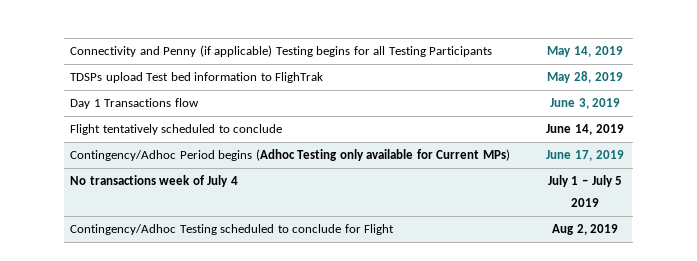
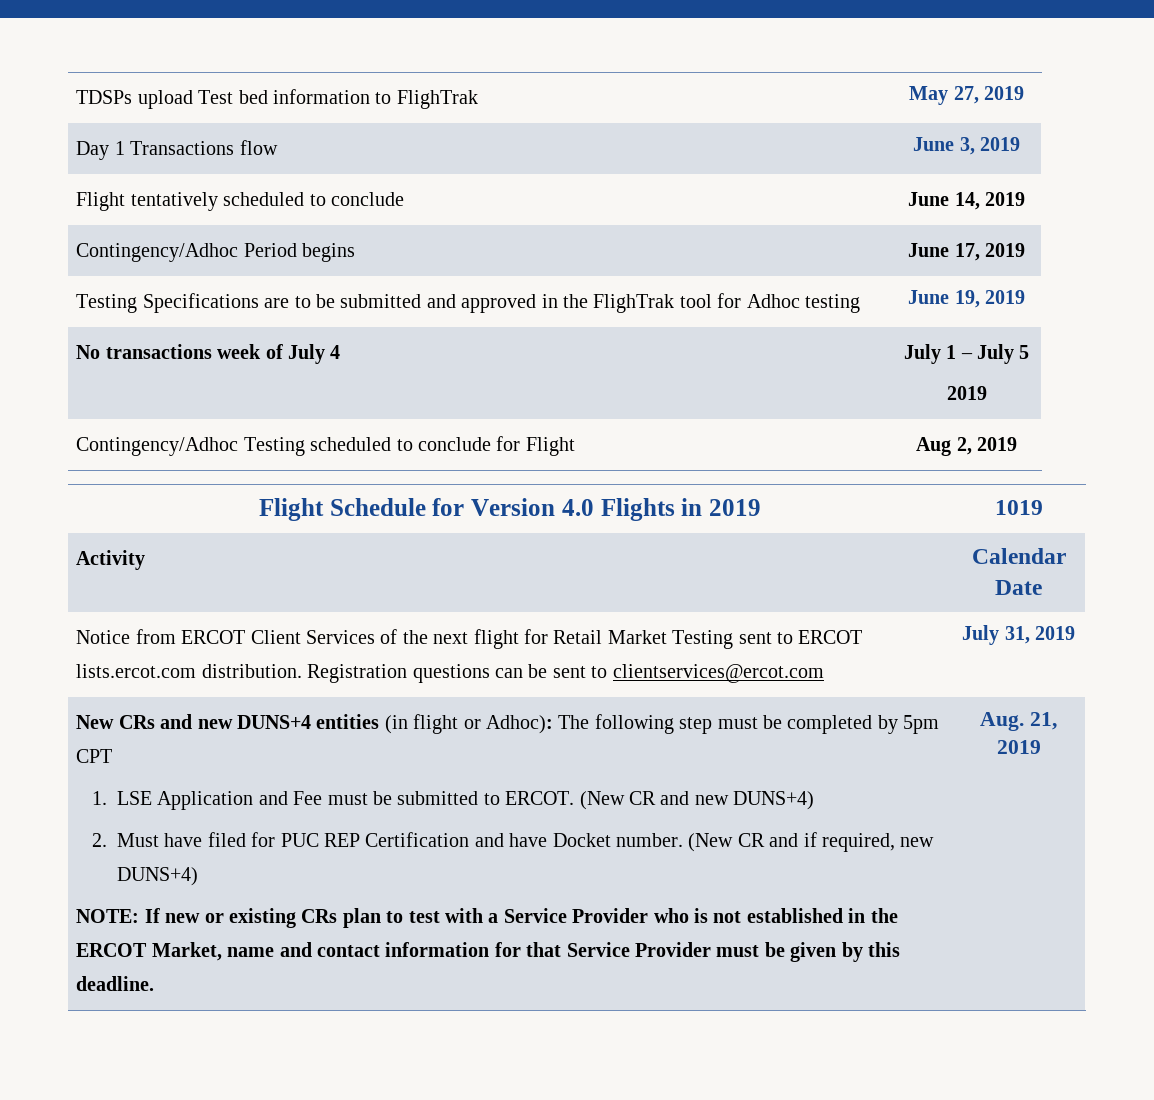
[70,45,493,57] [547,46,623,57] Connectivity and Penny (if applicable) Testing begins for all Testing Participants | May 14, 2019 // -> (76, 97) none
[574,71,591,83] 28, -> [953,86,979,104] 27,
[255,149,510,161] [546,150,592,161] (Adhoc Testing only available for Current MPs) | June 17, -> [908,243,1025,261] [76,293,860,313] [908,290,980,308] | June 17, 2019 // Testing Specifications are to be submitted and approved in the FlighTrak tool for Adhoc testing | June 19,
(619, 228) none -> [258,498,762,521] [994,500,1043,515] [76,550,146,570] [971,548,1066,564] [995,580,1042,595] [76,629,863,649] [76,664,824,683] [962,625,1075,645] [76,714,940,734] [76,749,113,763] [91,791,815,810] [91,832,935,852] [116,867,198,886] [76,908,898,928] [76,942,900,962] [76,976,155,991] [980,712,1057,731] [996,740,1041,754] // Flight Schedule for Version 4.0 Flights in 2019 | 1019 // Activity | Calendar Date // Notice from ERCOT Client Services of the next flight for Retail Market Testing sent to ERCOT lists.ercot.com distribution. Registration questions can be sent to clientservices@ercot.com | July 31, 2019 // New CRs and new DUNS+4 entities (in flight or Adhoc): The following step must be completed by 5pm CPT // 1. LSE Application and Fee must be submitted to ERCOT. (New CR and new DUNS+4) // 2. Must have filed for PUC REP Certification and have Docket number. (New CR and if required, new DUNS+4) // NOTE: If new or existing CRs plan to test with a Service Provider who is not established in the ERCOT Market, name and contact information for that Service Provider must be given by this deadline. | Aug. 21, 2019

